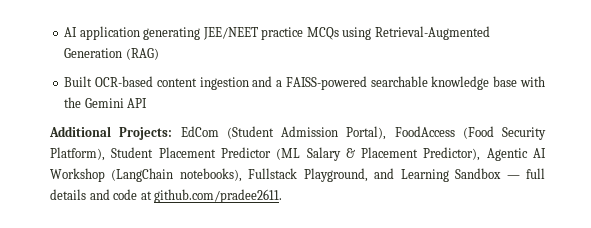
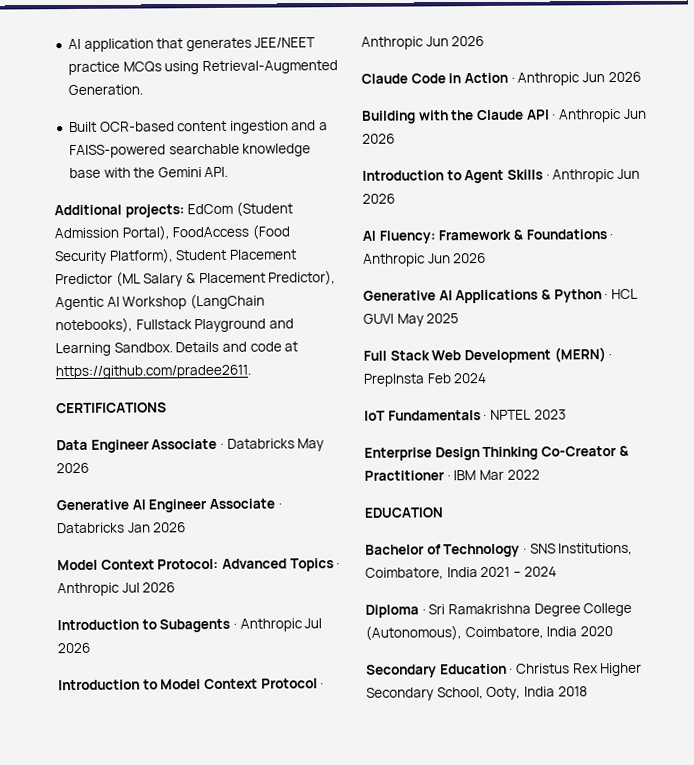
[143,27,201,40] generating -> [156,37,252,52] that generates
[64,48,159,60] Generation (RAG) -> [67,84,143,96] Generation.
[127,98,148,108] API -> [204,166,229,178] API.
[119,127,173,140] Projects: -> [124,204,185,218] projects:
[303,168,368,182] Playground, -> [194,318,267,333] Playground
[455,168,545,179] [50,189,283,203] Sandbox — full details and code at github.com/pradee2611. -> [113,341,299,353] [55,364,251,380] [56,402,167,414] [56,438,325,453] [56,462,89,474] [56,498,282,513] [57,522,187,534] [57,558,341,572] [57,582,176,597] [57,618,323,633] [57,642,90,654] [58,678,325,691] [361,35,485,50] [361,71,641,86] [362,108,647,124] [362,133,395,144] [362,168,640,184] [362,193,395,204] [362,229,614,244] [363,252,487,267] [363,288,638,304] [363,313,460,327] [363,347,613,364] [363,372,488,387] [364,409,566,421] [364,445,629,461] [364,469,540,481] [364,507,443,518] [365,542,634,558] [365,566,557,580] [365,602,633,618] [365,625,613,641] [366,662,643,678] [366,686,588,701] Sandbox. Details and code at https://github.com/pradee2611. // CERTIFICATIONS // Data Engineer Associate · Databricks May 2026 // Generative AI Engineer Associate · Databricks Jan 2026 // Model Context Protocol: Advanced Topics · Anthropic Jul 2026 // Introduction to Subagents · Anthropic Jul 2026 // Introduction to Model Context Protocol · Anthropic Jun 2026 // Claude Code in Action · Anthropic Jun 2026 // Building with the Claude API · Anthropic Jun 2026 // Introduction to Agent Skills · Anthropic Jun 2026 // AI Fluency: Framework & Foundations · Anthropic Jun 2026 // Generative AI Applications & Python · HCL GUVI May 2025 // Full Stack Web Development (MERN) · PrepInsta Feb 2024 // IoT Fundamentals · NPTEL 2023 // Enterprise Design Thinking Co-Creator & Practitioner · IBM Mar 2022 // EDUCATION // Bachelor of Technology · SNS Institutions, Coimbatore, India 2021 – 2024 // Diploma · Sri Ramakrishna Degree College (Autonomous), Coimbatore, India 2020 // Secondary Education · Christus Rex Higher Secondary School, Ooty, India 2018

